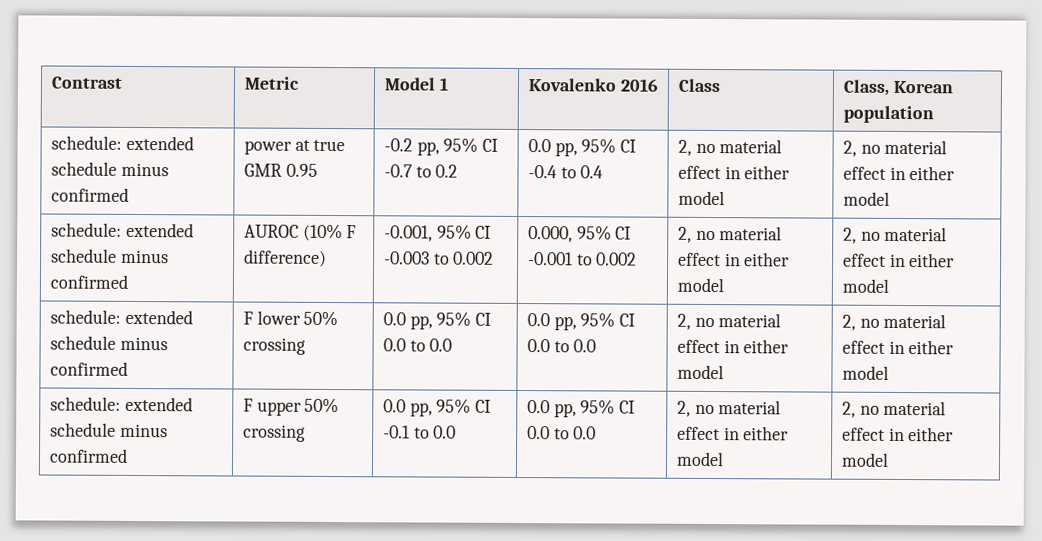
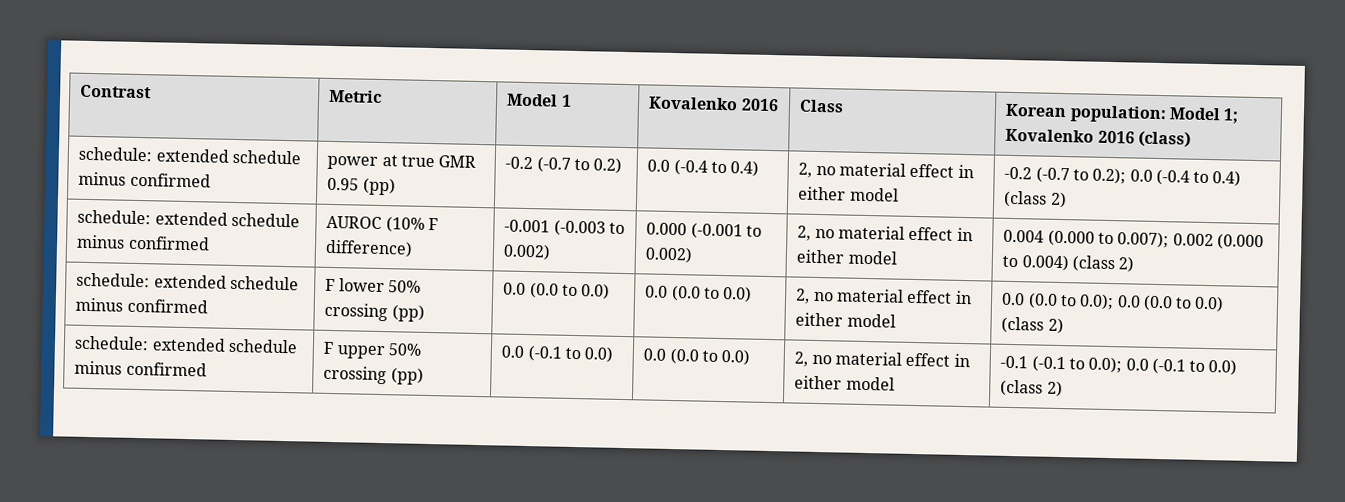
[842,79,953,96] [842,105,934,124] Class, Korean population -> [1005,103,1240,124] [1005,128,1191,148] Korean population: Model 1; Kovalenko 2016 (class)
[383,137,499,156] [383,164,459,178] [527,138,637,157] [527,165,604,179] [677,139,783,156] [677,165,791,180] [677,190,725,206] [842,139,948,157] [842,166,956,181] [842,191,890,206] | -0.2 pp, 95% CI -0.7 to 0.2 | 0.0 pp, 95% CI -0.4 to 0.4 | 2, no material effect in either model | 2, no material effect in either model -> [362,177,396,196] [505,156,623,174] [647,159,760,177] [798,162,974,179] [798,186,899,202] [1004,166,1242,187] [1003,190,1067,209] (pp) | -0.2 (-0.7 to 0.2) | 0.0 (-0.4 to 0.4) | 2, no material effect in either model | -0.2 (-0.7 to 0.2); 0.0 (-0.4 to 0.4) (class 2)
[383,224,492,242] [383,251,495,265] [527,225,632,243] [527,252,638,266] [677,226,783,243] [677,252,791,267] [676,277,724,293] [842,226,948,244] [842,253,956,268] [841,278,889,293] -0.001, 95% CI -0.003 to 0.002 | 0.000, 95% CI -0.001 to 0.002 | 2, no material effect in either model | 2, no material effect in either model -> [504,219,625,237] [503,243,552,261] [646,222,762,240] [645,246,694,264] [797,225,973,242] [796,249,898,265] [1003,229,1264,251] [1002,254,1135,273] -0.001 (-0.003 to 0.002) | 0.000 (-0.001 to 0.002) | 2, no material effect in either model | 0.004 (0.000 to 0.007); 0.002 (0.000 to 0.004) (class 2)
[382,311,492,330] [382,338,453,352] [526,312,636,331] [526,339,597,353] [676,313,782,330] [676,339,790,354] [676,364,724,380] [841,313,947,331] [841,340,955,355] [841,365,889,380] | 0.0 pp, 95% CI 0.0 to 0.0 | 0.0 pp, 95% CI 0.0 to 0.0 | 2, no material effect in either model | 2, no material effect in either model -> [391,304,425,322] [503,282,611,300] [645,284,753,303] [795,288,972,305] [795,312,896,328] [1001,292,1225,313] [1001,316,1064,335] (pp) | 0.0 (0.0 to 0.0) | 0.0 (0.0 to 0.0) | 2, no material effect in either model | 0.0 (0.0 to 0.0); 0.0 (0.0 to 0.0) (class 2)
[382,398,492,417] [382,425,457,439] [526,399,636,418] [526,426,597,440] [676,400,782,417] [676,426,790,441] [675,451,724,467] [841,400,947,418] [841,427,955,442] [840,452,889,467] | 0.0 pp, 95% CI -0.1 to 0.0 | 0.0 pp, 95% CI 0.0 to 0.0 | 2, no material effect in either model | 2, no material effect in either model -> [390,367,424,385] [501,345,615,363] [643,347,751,366] [794,351,970,368] [794,375,895,391] [1000,355,1238,376] [1000,379,1063,398] (pp) | 0.0 (-0.1 to 0.0) | 0.0 (0.0 to 0.0) | 2, no material effect in either model | -0.1 (-0.1 to 0.0); 0.0 (-0.1 to 0.0) (class 2)

